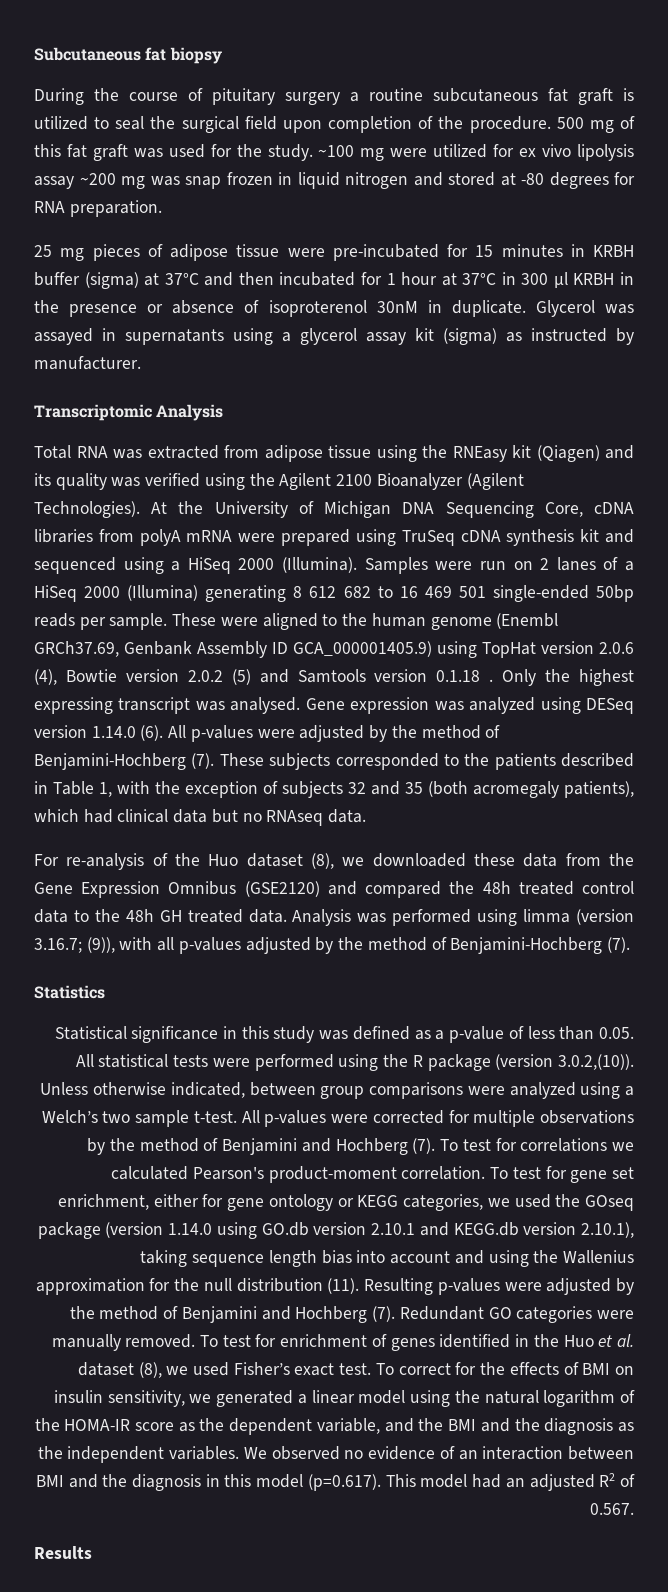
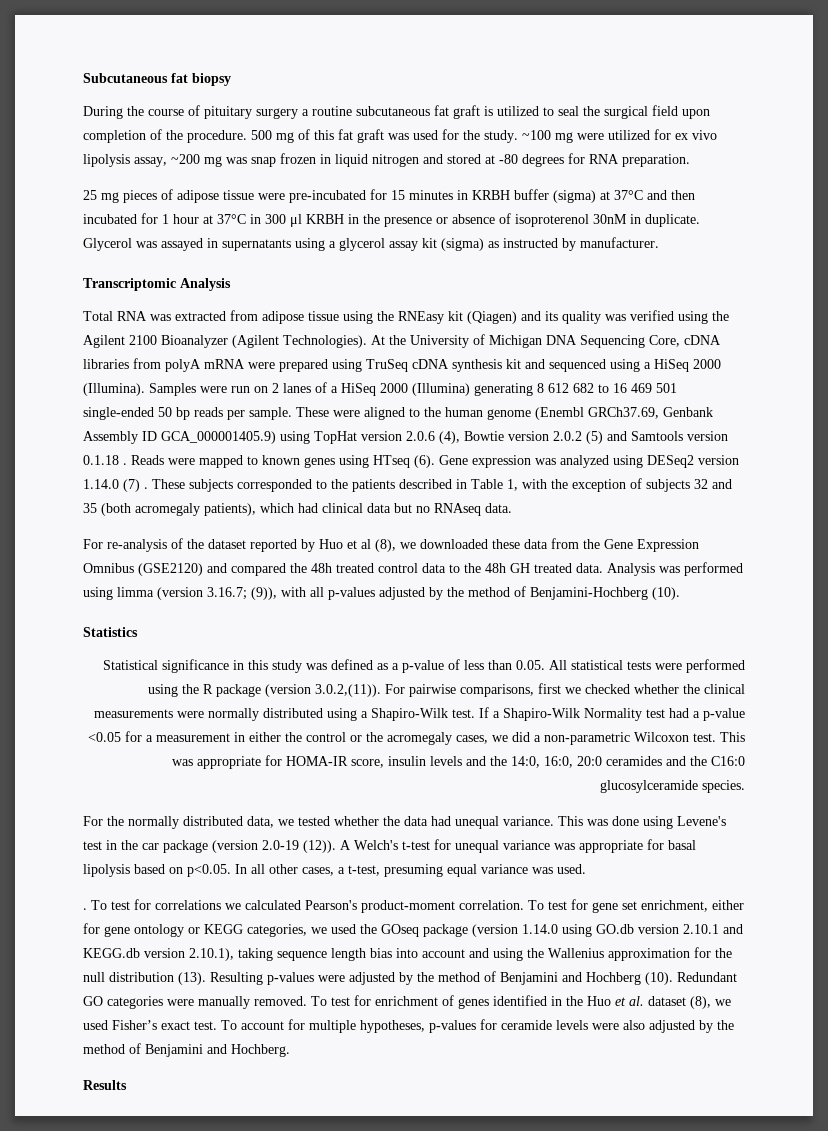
[34,176,74,189] assay -> [134,157,167,167] assay,
[595,585,634,602] 50bp -> [158,407,190,420] 50 bp
[502,669,634,686] [34,697,301,714] Only the highest expressing transcript was analysed. -> [131,455,435,468] Reads were mapped to known genes using HTseq (6).
[586,698,635,714] DESeq -> [647,455,694,468] DESeq2
[140,725,501,742] [34,753,215,770] (6). All p-values were adjusted by the method of Benjamini-Hochberg (7). -> [123,479,148,492] (7) .
[208,853,303,867] Huo dataset -> [208,539,371,552] dataset reported by Huo et al
[606,937,630,953] (7). -> [652,587,680,600] (10).
[558,1054,635,1070] [40,1082,635,1099] [41,1110,635,1127] [87,1138,436,1155] 3.0.2,(10)). Unless otherwise indicated, between group comparisons were analyzed using a Welch’s two sample t-test. All p-values were corrected for multiple observations by the method of Benjamini and Hochberg (7). -> [315,683,745,697] [94,707,745,721] [88,731,745,745] [172,755,745,769] [600,780,745,793] [83,816,726,829] [83,839,696,853] [83,864,586,877] [83,908,87,910] 3.0.2,(11)). For pairwise comparisons, first we checked whether the clinical measurements were normally distributed using a Shapiro-Wilk test. If a Shapiro-Wilk Normality test had a p-value <0.05 for a measurement in either the control or the acromegaly cases, we did a non-parametric Wilcoxon test. This was appropriate for HOMA-IR score, insulin levels and the 14:0, 16:0, 20:0 ceramides and the C16:0 glucosylceramide species. // For the normally distributed data, we tested whether the data had unequal variance. This was done using Levene's test in the car package (version 2.0-19 (12)). A Welch's t-test for unequal variance was appropriate for basal lipolysis based on p<0.05. In all other cases, a t-test, presuming equal variance was used. // .
[327,1278,360,1294] (11). -> [178,972,206,985] (13).
[372,1306,396,1322] (7). -> [645,972,673,985] (10).
[398,1362,635,1375] [54,1390,636,1407] [34,1418,635,1435] [37,1446,635,1463] [35,1473,636,1491] [590,1503,634,1515] correct for the effects of BMI on insulin sensitivity, we generated a linear model using the natural logarithm of the HOMA-IR score as the dependent variable, and the BMI and the diagnosis as the independent variables. We observed no evidence of an interaction between BMI and the diagnosis in this model (p=0.617). This model had an adjusted R2 of 0.567. -> [241,1019,734,1033] [83,1043,290,1057] account for multiple hypotheses, p-values for ceramide levels were also adjusted by the method of Benjamini and Hochberg.

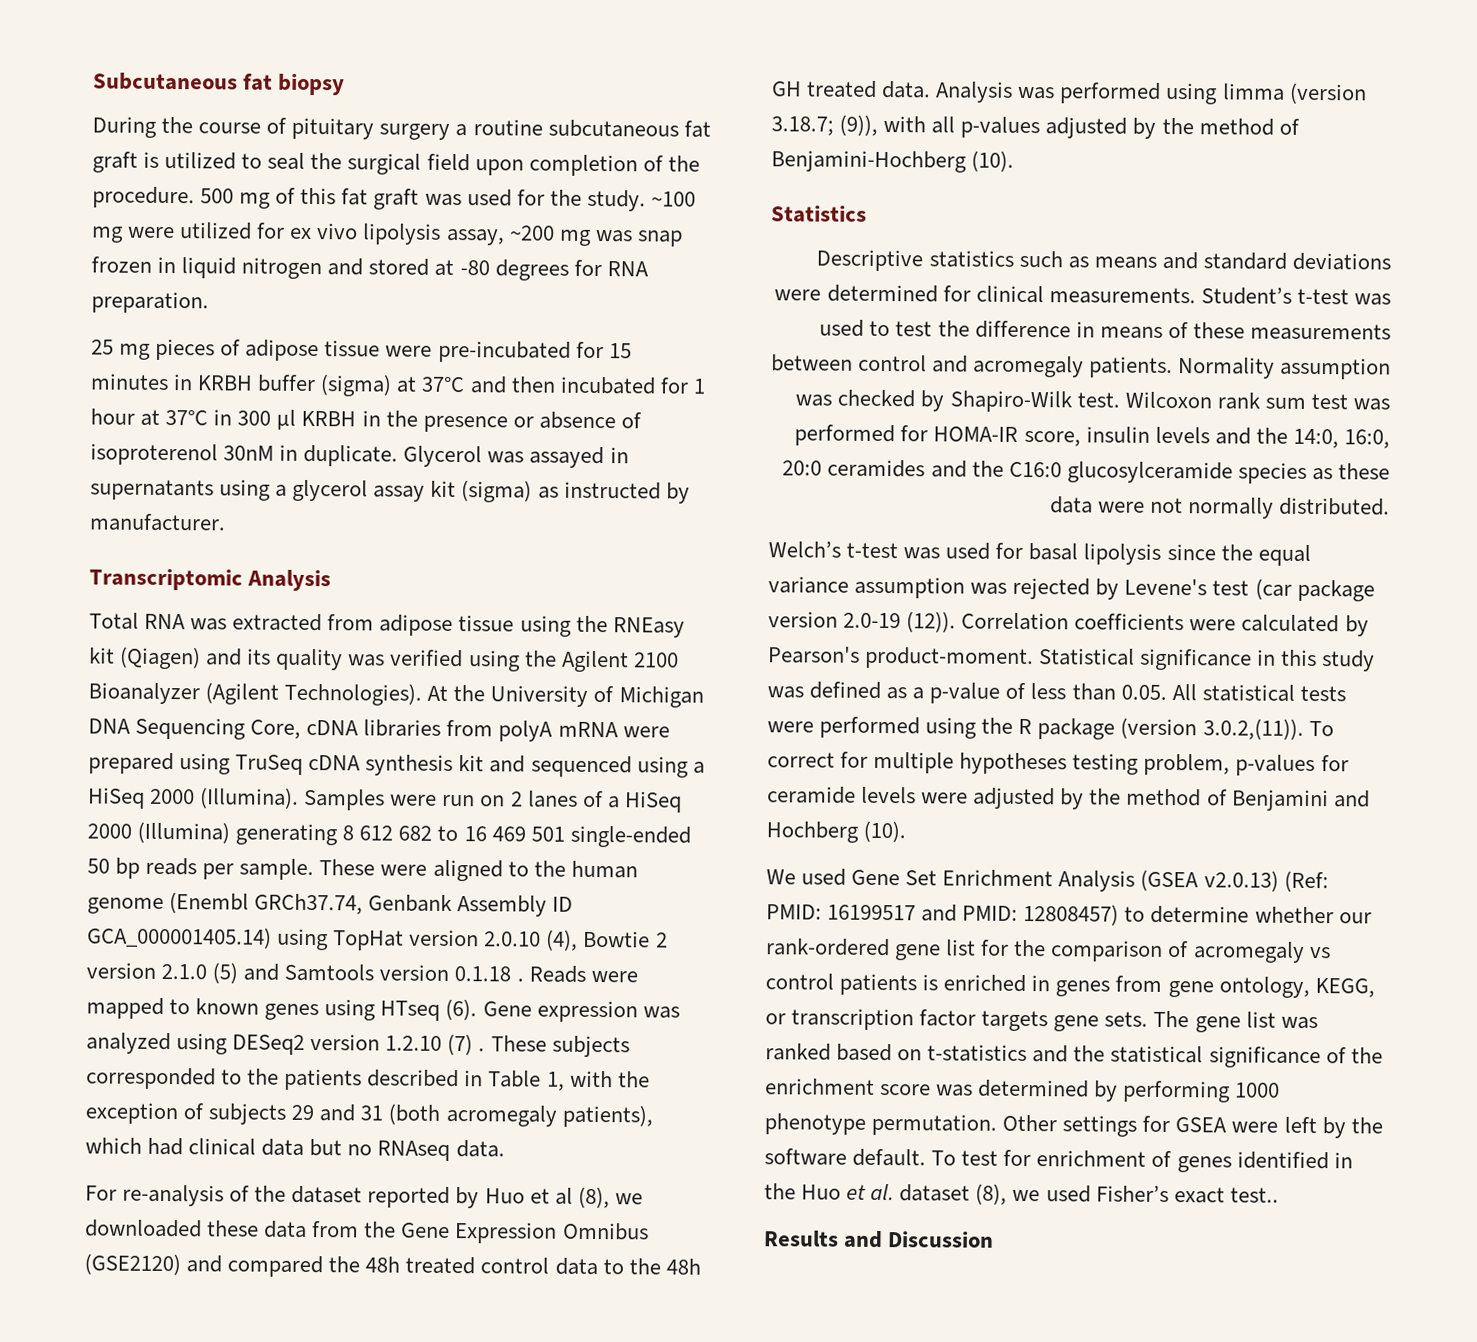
[588,407,659,419] GRCh37.69, -> [254,893,364,915] GRCh37.74,
[161,431,276,444] GCA_000001405.9) -> [87,926,272,949] GCA_000001405.14)
[406,431,435,441] 2.0.6 -> [484,931,542,947] 2.0.10
[508,431,582,441] version 2.0.2 -> [655,932,668,948] [86,962,208,980] 2 version 2.1.0
[83,479,119,489] 1.14.0 -> [385,1035,443,1051] 1.2.10
[694,479,732,489] [83,503,97,513] 32 and 35 -> [291,1104,384,1122] 29 and 31
[207,587,247,600] 3.16.7; -> [771,116,834,136] 3.18.7;
(138, 632) none -> [816,249,1391,272] [774,284,1391,306] [819,319,1391,341] [770,354,1391,380] [795,389,1390,413] [794,424,1390,449] [782,459,1390,484] [1049,496,1390,519] [768,541,1311,566] [768,576,1375,602] [768,611,1369,637] [768,646,1035,670] Descriptive statistics such as means and standard deviations were determined for clinical measurements. Student’s t-test was used to test the difference in means of these measurements between control and acromegaly patients. Normality assumption was checked by Shapiro-Wilk test. Wilcoxon rank sum test was performed for HOMA-IR score, insulin levels and the 14:0, 16:0, 20:0 ceramides and the C16:0 glucosylceramide species as these data were not normally distributed. // Welch’s t-test was used for basal lipolysis since the equal variance assumption was rejected by Levene's test (car package version 2.0-19 (12)). Correlation coefficients were calculated by Pearson's product-moment.
[385,683,745,697] [94,707,745,721] [88,731,745,745] [172,755,745,769] [600,780,745,793] [83,816,726,829] [83,839,696,853] [83,864,586,877] [83,899,744,913] [83,923,743,937] [83,947,732,961] [83,972,314,985] For pairwise comparisons, first we checked whether the clinical measurements were normally distributed using a Shapiro-Wilk test. If a Shapiro-Wilk Normality test had a p-value <0.05 for a measurement in either the control or the acromegaly cases, we did a non-parametric Wilcoxon test. This was appropriate for HOMA-IR score, insulin levels and the 14:0, 16:0, 20:0 ceramides and the C16:0 glucosylceramide species. // For the normally distributed data, we tested whether the data had unequal variance. This was done using Levene's test in the car package (version 2.0-19 (12)). A Welch's t-test for unequal variance was appropriate for basal lipolysis based on p<0.05. In all other cases, a t-test, presuming equal variance was used. // . To test for correlations we calculated Pearson's product-moment correlation. To test for gene set enrichment, either for gene ontology or KEGG categories, we used the GOseq package (version 1.14.0 using GO.db version 2.10.1 and KEGG.db version 2.10.1), taking sequence length bias into account and using the Wallenius approximation for the null distribution (13). Resulting p-values -> [1308,720,1334,737] [767,751,1349,777] [767,786,917,804] To correct for multiple hypotheses testing problem, p-values for ceramide levels
[677,972,737,982] [83,996,307,1009] Redundant GO categories were manually removed. -> [766,868,1329,893] [766,903,1372,926] [766,938,1331,963] [765,973,1375,998] [765,1008,1318,1033] [765,1043,1383,1069] [765,1078,1281,1103] [764,1113,1383,1139] [764,1148,927,1167] // We used Gene Set Enrichment Analysis (GSEA v2.0.13) (Ref: PMID: 16199517 and PMID: 12808457) to determine whether our rank-ordered gene list for the comparison of acromegaly vs control patients is enriched in genes from gene ontology, KEGG, or transcription factor targets gene sets. The gene list was ranked based on t-statistics and the statistical significance of the enrichment score was determined by performing 1000 phenotype permutation. Other settings for GSEA were left by the software default.
[194,1019,734,1033] [83,1043,290,1057] test. To account for multiple hypotheses, p-values for ceramide levels were also adjusted by the method of Benjamini and Hochberg. -> [1229,1187,1279,1203] test..
(127, 1085) none -> [843,1230,995,1249] and Discussion

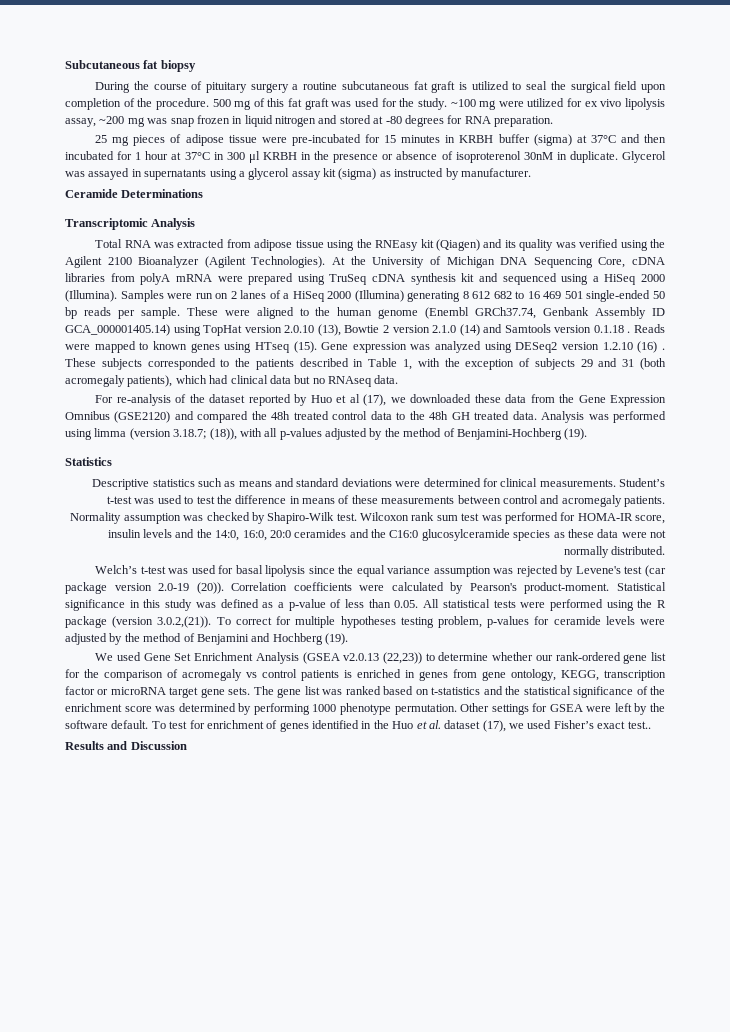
(226, 522) none -> [65,189,204,198] // Ceramide Determinations
[546,929,579,951] (4), -> [317,324,341,336] (13),
[212,962,239,984] (5) -> [459,324,480,336] (14)
[445,998,478,1021] (6). -> [293,341,317,353] (15).
[447,1033,474,1056] (7) -> [637,341,658,353] (16)
[577,1186,610,1209] (8), -> [363,394,387,406] (17),
[839,114,879,136] (9)), -> [209,428,237,440] (18)),
[971,150,1015,172] (10). -> [564,428,588,440] (19).
[906,611,957,633] (12)). -> [196,582,224,594] (20)).
[1202,718,1304,740] 3.0.2,(11)). -> [157,616,212,628] 3.0.2,(21)).
[863,820,907,843] (10). -> [325,633,348,645] (19).
[1203,870,1329,893] [766,903,1120,926] v2.0.13) (Ref: PMID: 16199517 and PMID: 12808457) -> [343,652,422,664] v2.0.13 (22,23))
[765,1013,786,1025] or -> (599, 675) none
[981,1010,1049,1032] targets -> [97,687,199,698] or microRNA target
[975,1183,1008,1205] (8), -> [482,720,506,732] (17),

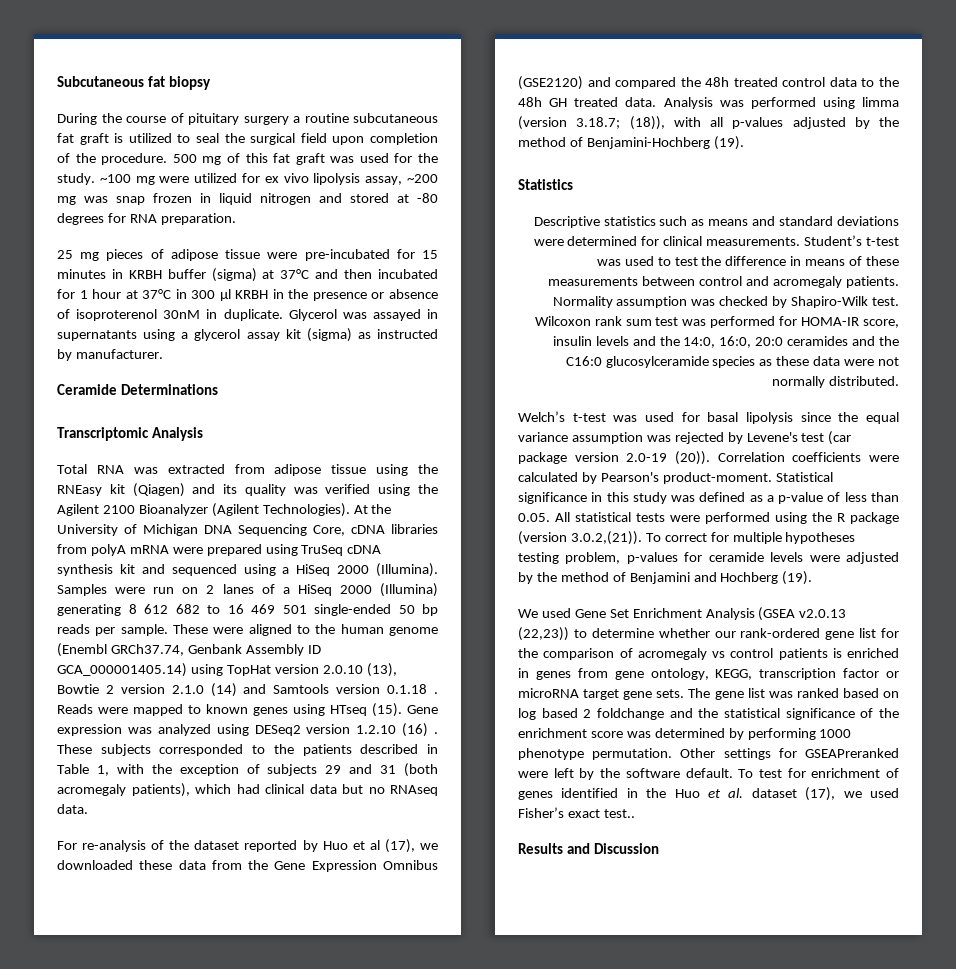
[431,687,481,695] t-statistics -> [518,708,664,720] log based 2 foldchange
[549,704,583,712] GSEA -> [805,748,899,758] GSEAPreranked

